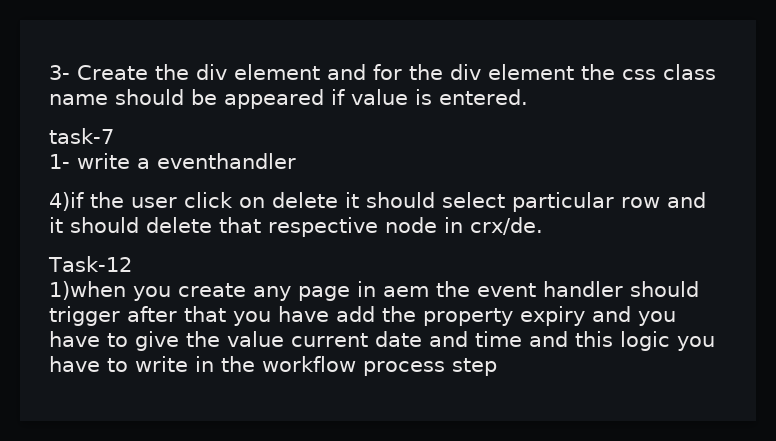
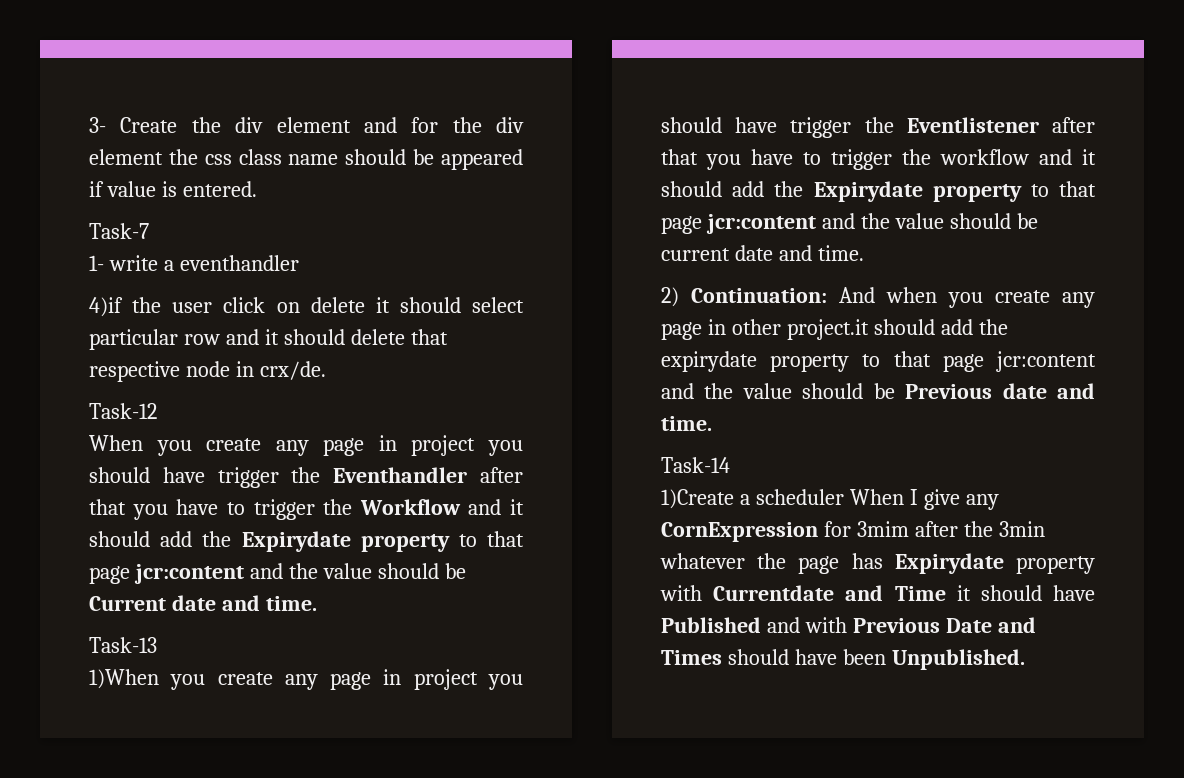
[49,128,114,144] task-7 -> [89,223,149,239] Task-7
[49,281,699,301] [49,306,676,326] [49,331,715,351] [49,356,497,376] 1)when you create any page in aem the event handler should trigger after that you have add the property expiry and you have to give the value current date and time and this logic you have to write in the workflow process step -> [89,435,523,456] [89,467,523,488] [89,499,524,520] [89,531,524,552] [89,563,466,584] [89,595,317,611] [89,637,157,653] [89,669,523,690] [661,117,1095,138] [661,149,1096,170] [661,181,1096,202] [661,213,1038,234] [661,245,864,261] [661,287,1095,308] [661,319,1008,340] [661,351,1096,372] [661,383,1095,399] [661,416,712,431] [661,457,730,473] [661,489,999,510] [661,521,1045,542] [660,553,1095,574] [660,585,1095,601] [661,617,1036,633] [661,649,1025,670] When you create any page in project you should have trigger the Eventhandler after that you have to trigger the Workflow and it should add the Expirydate property to that page jcr:content and the value should be Current date and time. // Task-13 // 1)When you create any page in project you should have trigger the Eventlistener after that you have to trigger the workflow and it should add the Expirydate property to that page jcr:content and the value should be current date and time. // 2) Continuation: And when you create any page in other project.it should add the expirydate property to that page jcr:content and the value should be Previous date and time. // Task-14 // 1)Create a scheduler When I give any CornExpression for 3mim after the 3min whatever the page has Expirydate property with Currentdate and Time it should have Published and with Previous Date and Times should have been Unpublished.

